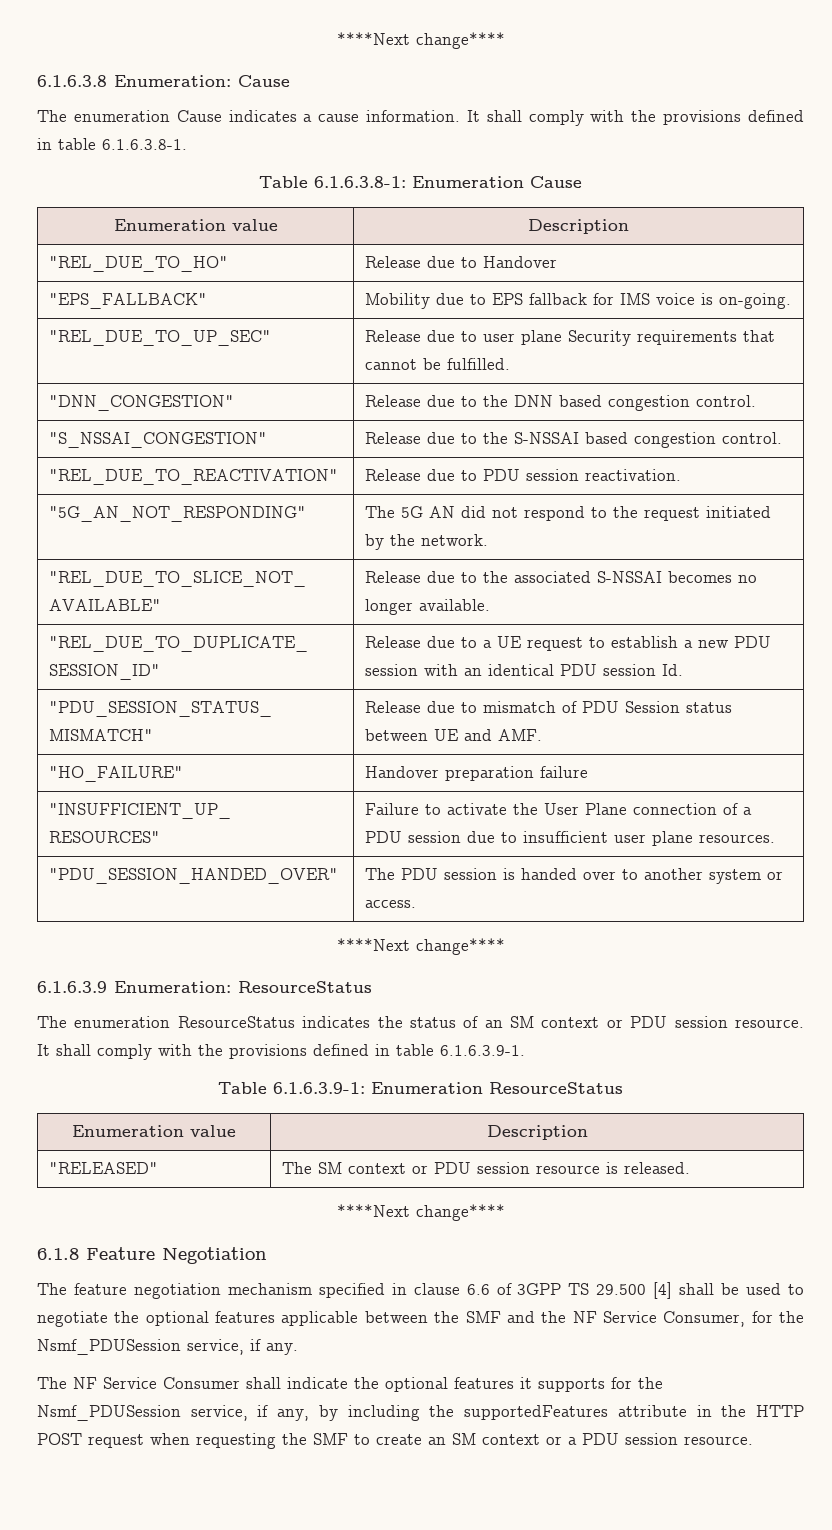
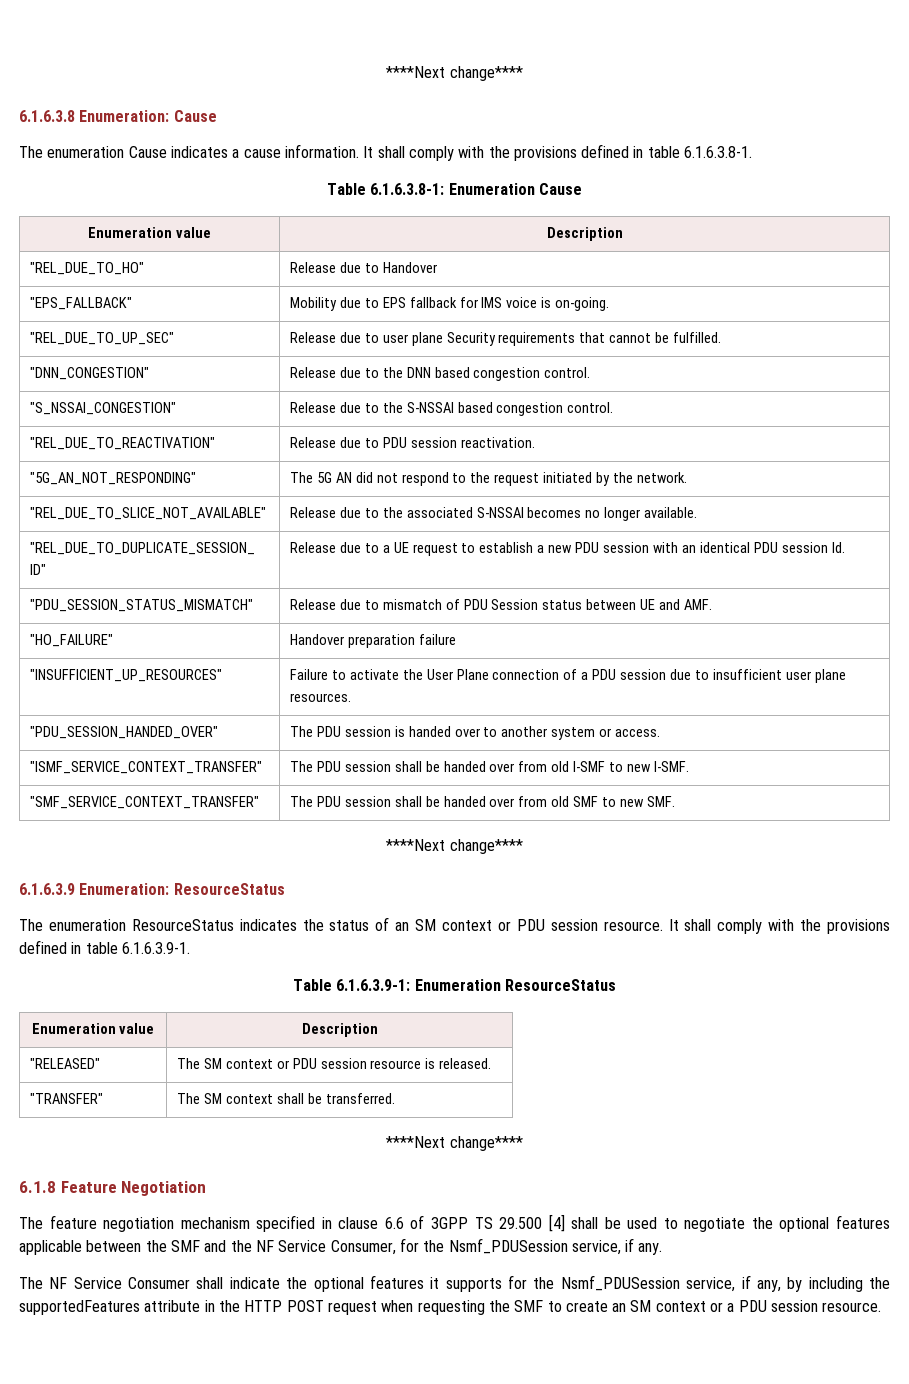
(417, 904) none -> [29,761,262,774] [289,761,689,772] [29,796,259,809] [289,796,675,807] // "ISMF_SERVICE_CONTEXT_TRANSFER" | The PDU session shall be handed over from old I-SMF to new I-SMF. // "SMF_SERVICE_CONTEXT_TRANSFER" | The PDU session shall be handed over from old SMF to new SMF.
(691, 1168) none -> [29,1093,103,1104] [176,1093,395,1104] // "TRANSFER" | The SM context shall be transferred.

